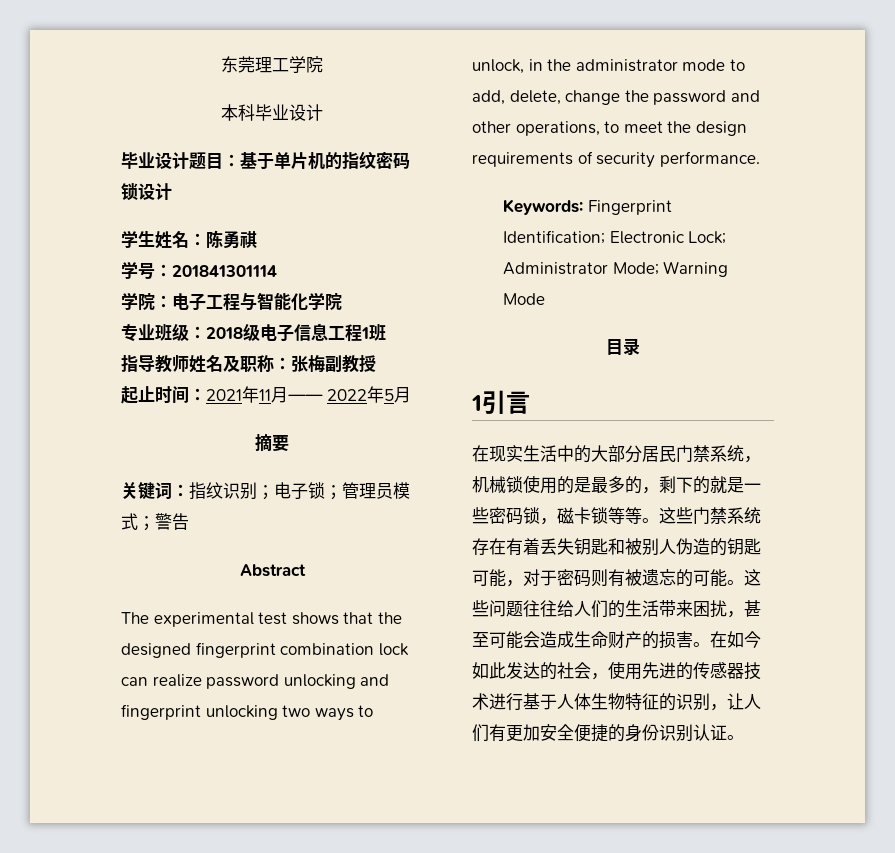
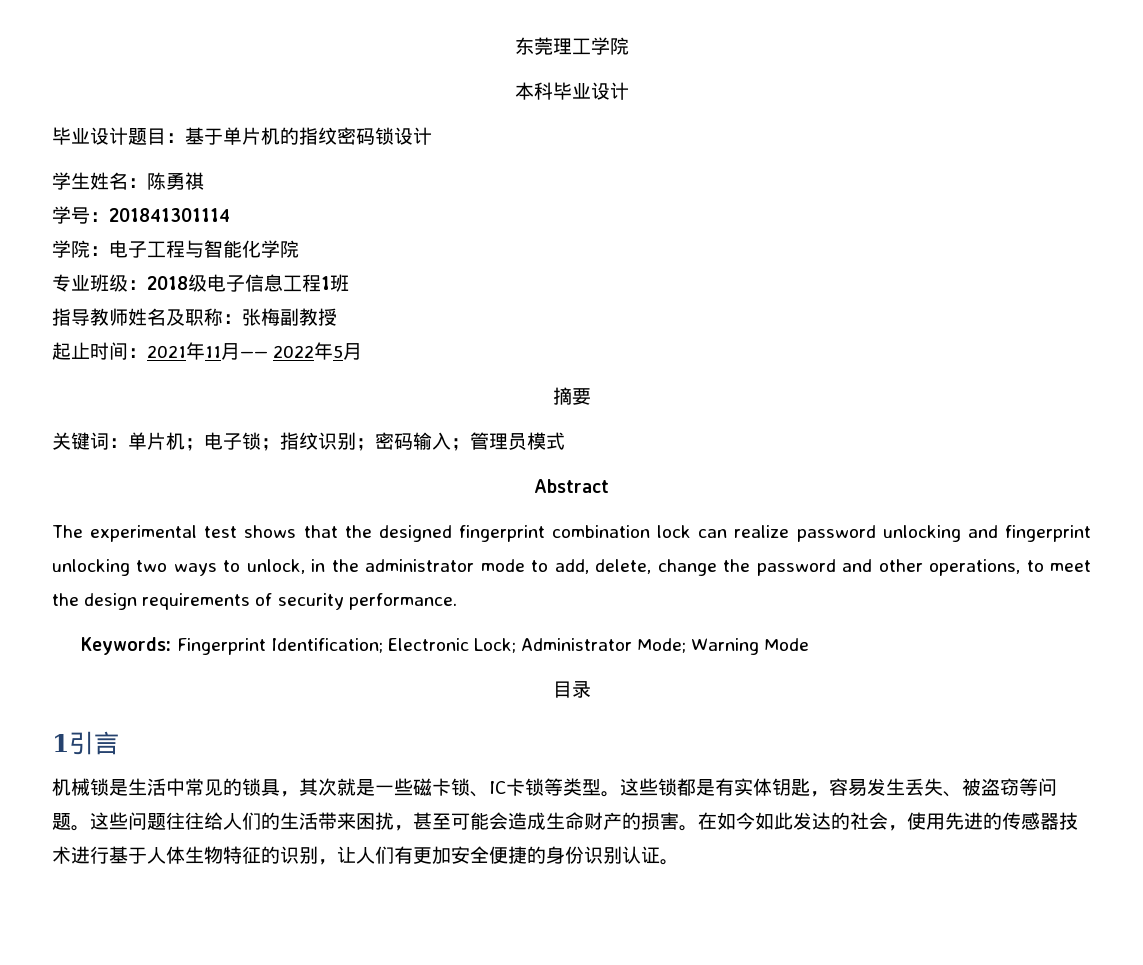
(189, 490) none -> [128,432,280,451] 单片机；电子锁；
[274,482,325,500] 电子锁 -> [375,432,451,450] 密码输入
[138,513,189,531] ；警告 -> (565, 441) none
[472,445,761,463] [472,475,761,494] [472,507,761,525] [472,538,761,556] [472,569,727,587] 在现实生活中的大部分居民门禁系统，机械锁使用的是最多的，剩下的就是一些密码锁，磁卡锁等等。这些门禁系统存在有着丢失钥匙和被别人伪造的钥匙可能，对于密码则有被遗忘的可能 -> [52,778,1057,797] [52,813,71,830] 机械锁是生活中常见的锁具，其次就是一些磁卡锁、IC卡锁等类型。这些锁都是有实体钥匙，容易发生丢失、被盗窃等问题

